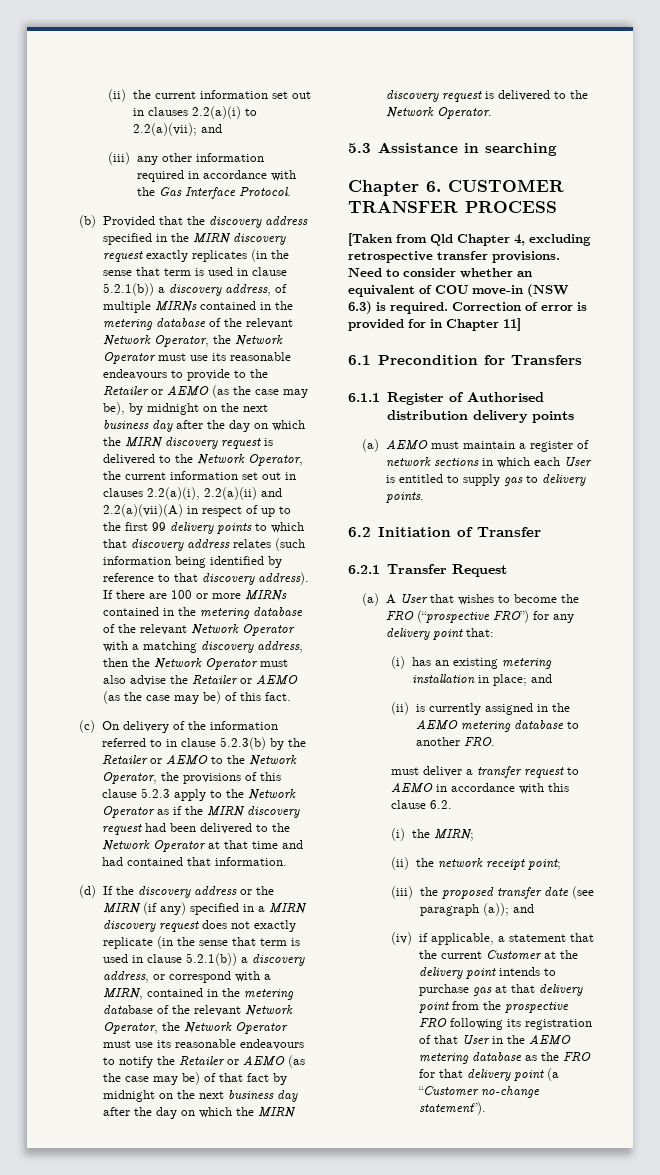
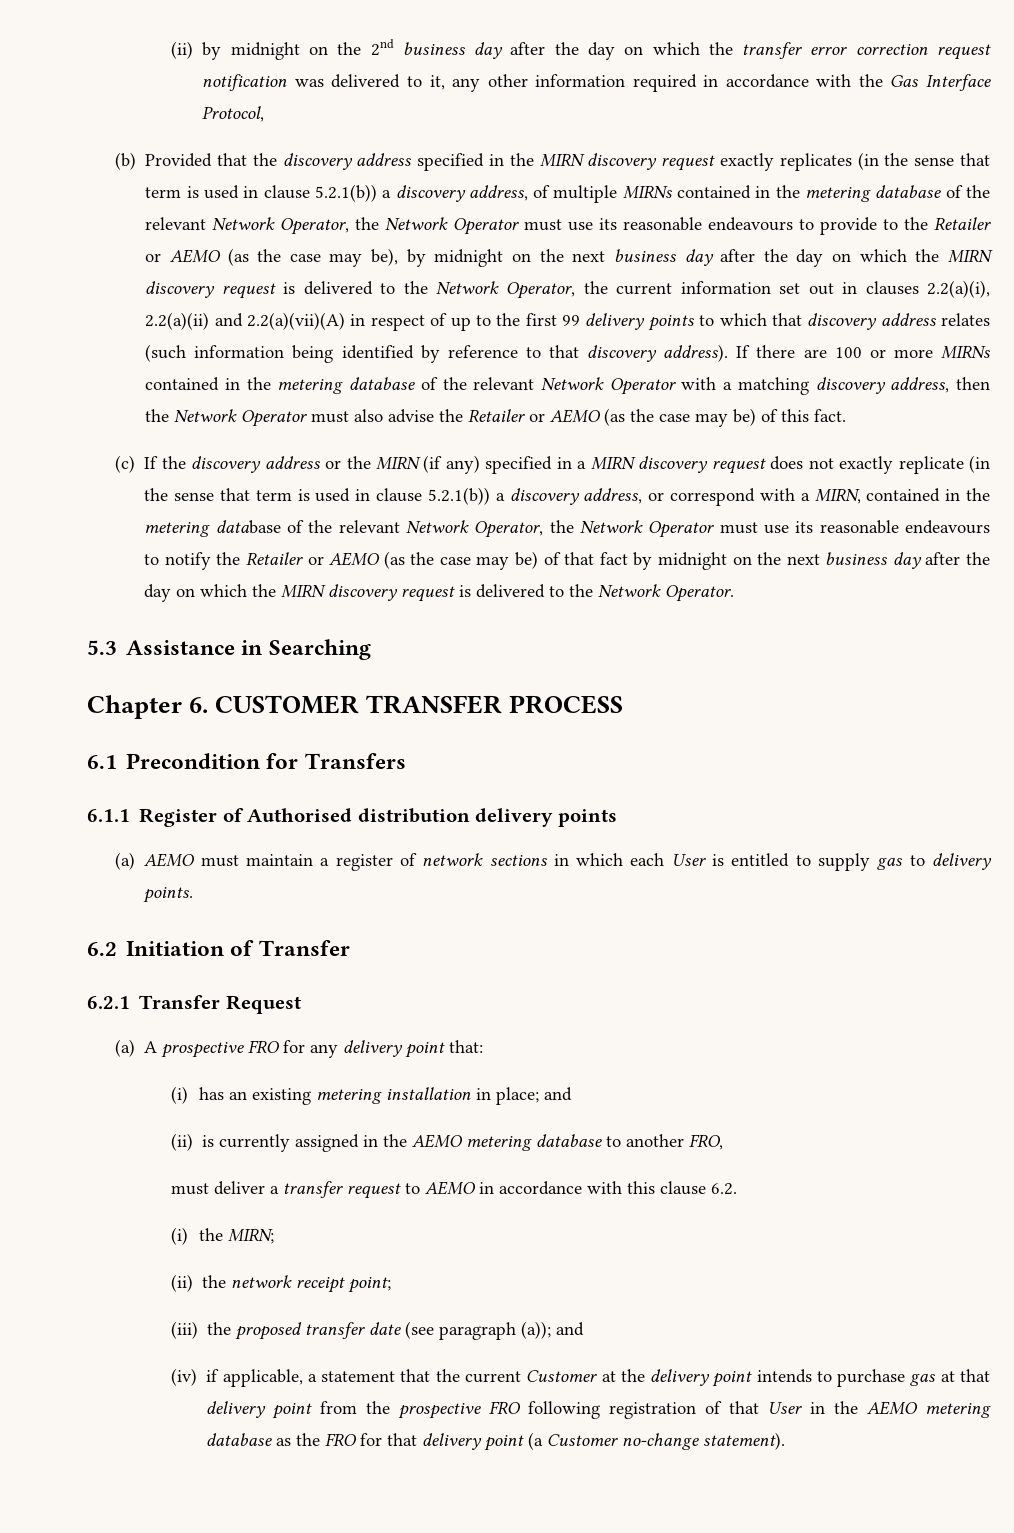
[108,89,311,102] [132,106,257,119] [132,123,222,136] [108,152,131,165] (ii) the current information set out in clauses 2.2(a)(i) to 2.2(a)(vii); and // (iii) -> [171,39,992,60] [202,74,445,91] (ii) by midnight on the 2nd business day after the day on which the transfer error correction request notification was delivered to it,
[238,187,291,197] Protocol. -> [202,106,265,122] Protocol,
[101,721,278,733] [101,737,306,750] [101,754,297,767] [101,772,281,784] [101,788,296,801] [101,806,300,818] [101,823,290,835] [101,840,303,852] [101,857,287,866] [79,885,97,898] On delivery of the information referred to in clause 5.2.3(b) by the Retailer or AEMO to the Network Operator, the provisions of this clause 5.2.3 apply to the Network Operator as if the MIRN discovery request had been delivered to the Network Operator at that time and had contained that information. // (d) -> (136, 464) none
[484,143,557,156] searching -> [268,639,371,660] Searching
[348,233,591,246] [348,251,560,263] [348,268,532,278] [348,284,569,297] [348,301,587,314] [348,318,521,331] // [Taken from Qld Chapter 4, excluding retrospective transfer provisions. Need to consider whether an equivalent of COU move-in (NSW 6.3) is required. Correction of error is provided for in Chapter 11] -> (624, 704) none
[399,594,579,605] [385,610,529,623] User that wishes to become the FRO (“prospective FRO”) -> [161,1040,281,1058] prospective FRO
[463,737,495,746] FRO. -> [689,1134,724,1150] FRO,
[506,1019,521,1027] its -> (601, 1410) none
[417,1086,540,1098] [418,1102,486,1115] “Customer no-change statement”). -> [547,1432,786,1450] Customer no-change statement).

